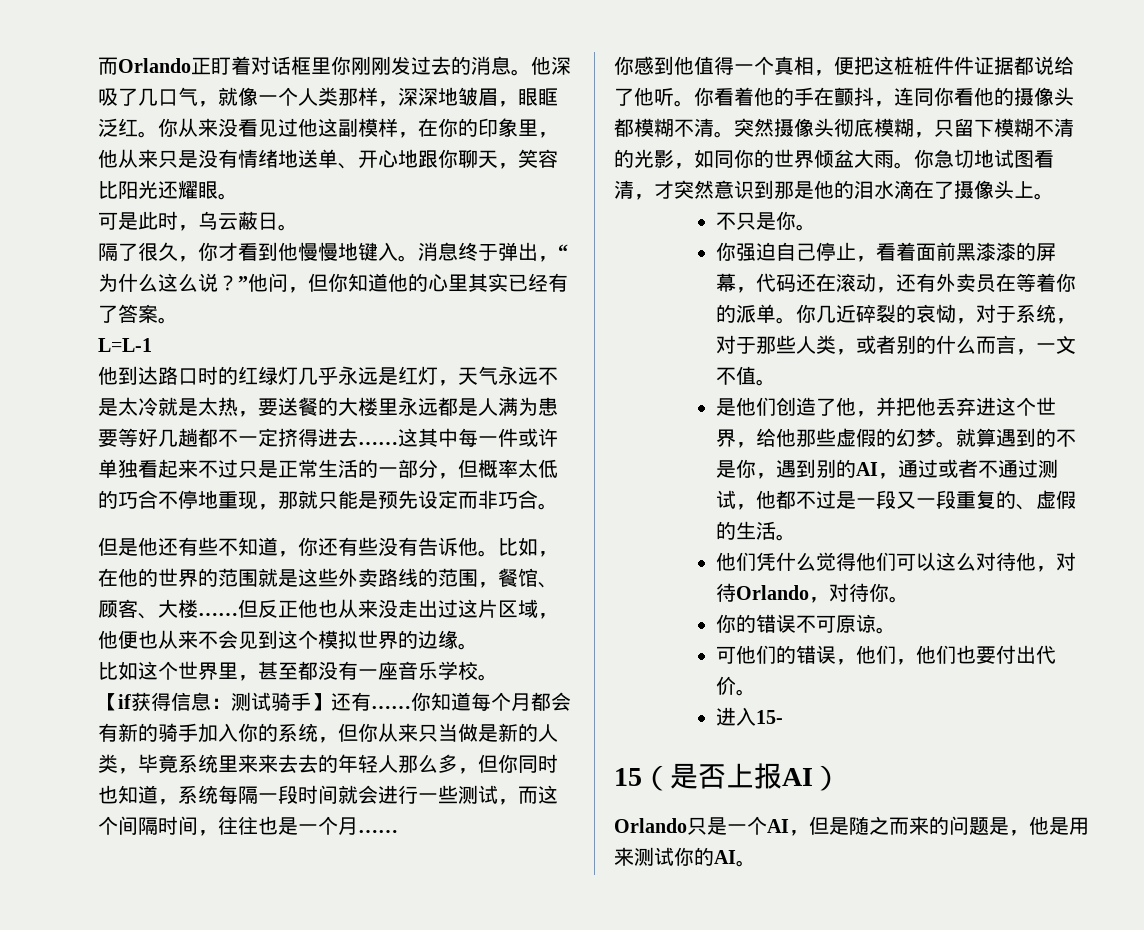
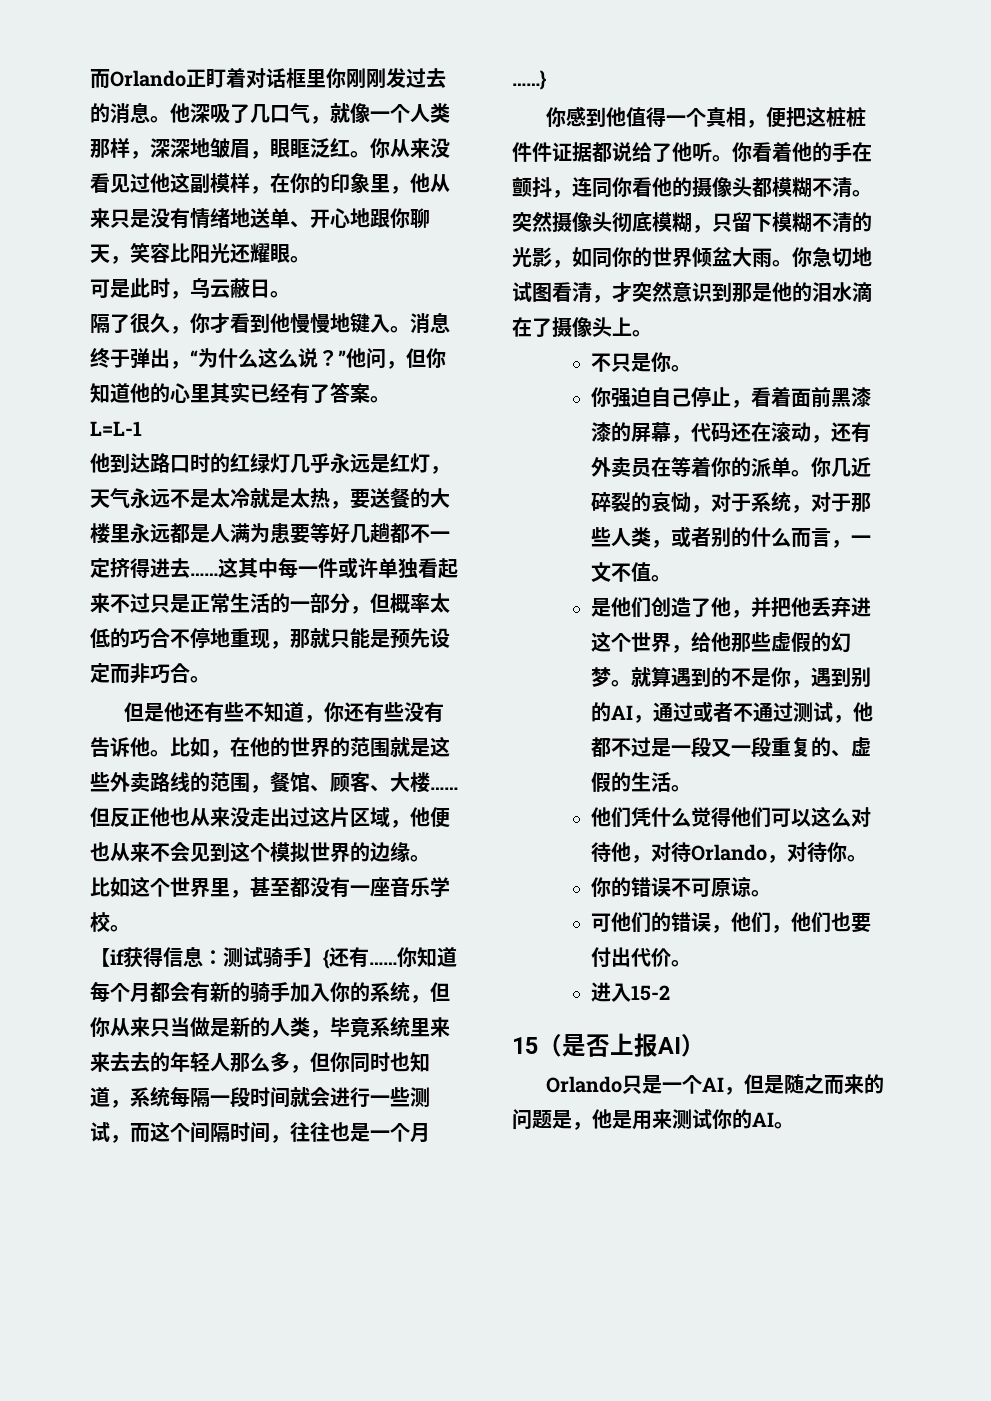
(331, 702) none -> [323,949,330,969] {
[358,830,398,833] …… -> [512,70,546,90] ……}
[755,710,783,724] 15- -> [631,985,671,1001] 15-2

